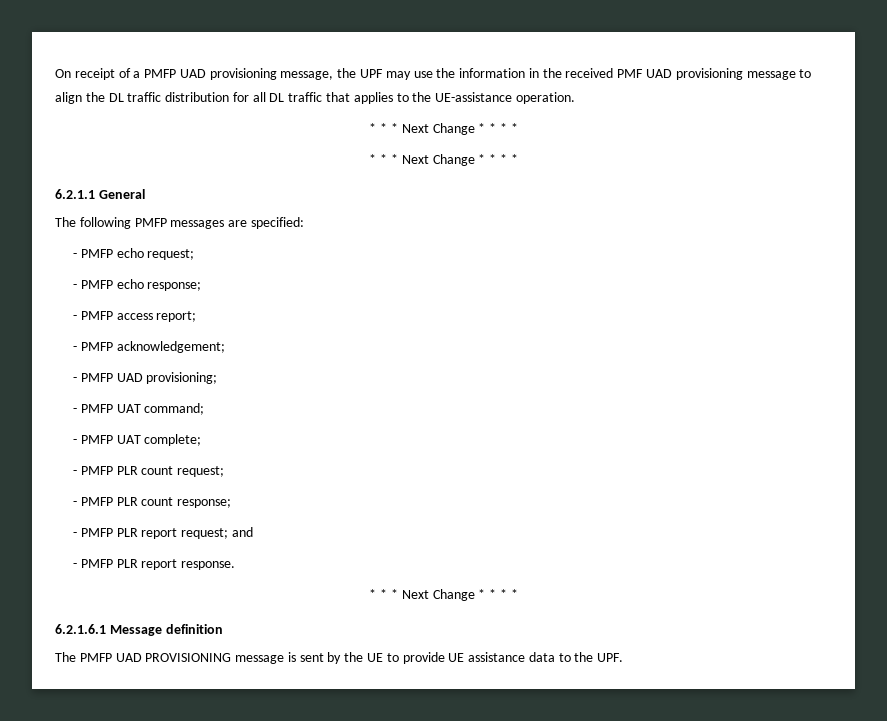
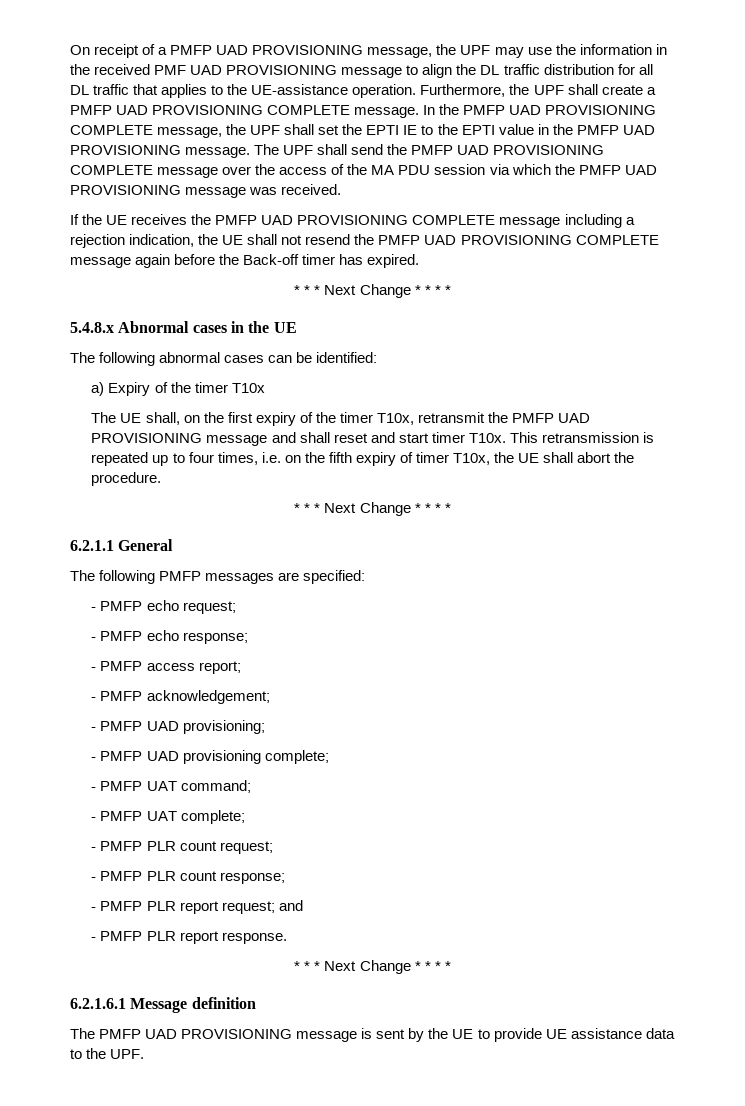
[209,68,277,80] provisioning -> [252,45,364,55] PROVISIONING
[675,68,743,80] provisioning -> [226,65,338,75] PROVISIONING
[369,123,518,135] // * * * Next Change * * * * -> [420,84,656,97] [70,104,657,118] [70,124,655,138] [70,144,605,158] [70,164,657,178] [70,184,342,198] [70,214,635,228] [70,234,659,248] [70,254,420,268] [294,284,451,298] [70,321,297,333] [70,352,378,366] [91,382,265,396] [91,412,591,426] [91,432,654,446] [91,452,635,466] [91,472,162,486] Furthermore, the UPF shall create a PMFP UAD PROVISIONING COMPLETE message. In the PMFP UAD PROVISIONING COMPLETE message, the UPF shall set the EPTI IE to the EPTI value in the PMFP UAD PROVISIONING message. The UPF shall send the PMFP UAD PROVISIONING COMPLETE message over the access of the MA PDU session via which the PMFP UAD PROVISIONING message was received. // If the UE receives the PMFP UAD PROVISIONING COMPLETE message including a rejection indication, the UE shall not resend the PMFP UAD PROVISIONING COMPLETE message again before the Back-off timer has expired. // * * * Next Change * * * * // 5.4.8.x Abnormal cases in the UE // The following abnormal cases can be identified: // a) Expiry of the timer T10x // The UE shall, on the first expiry of the timer T10x, retransmit the PMFP UAD PROVISIONING message and shall reset and start timer T10x. This retransmission is repeated up to four times, i.e. on the fifth expiry of timer T10x, the UE shall abort the procedure.
(218, 378) none -> [91,750,329,764] // - PMFP UAD provisioning complete;

